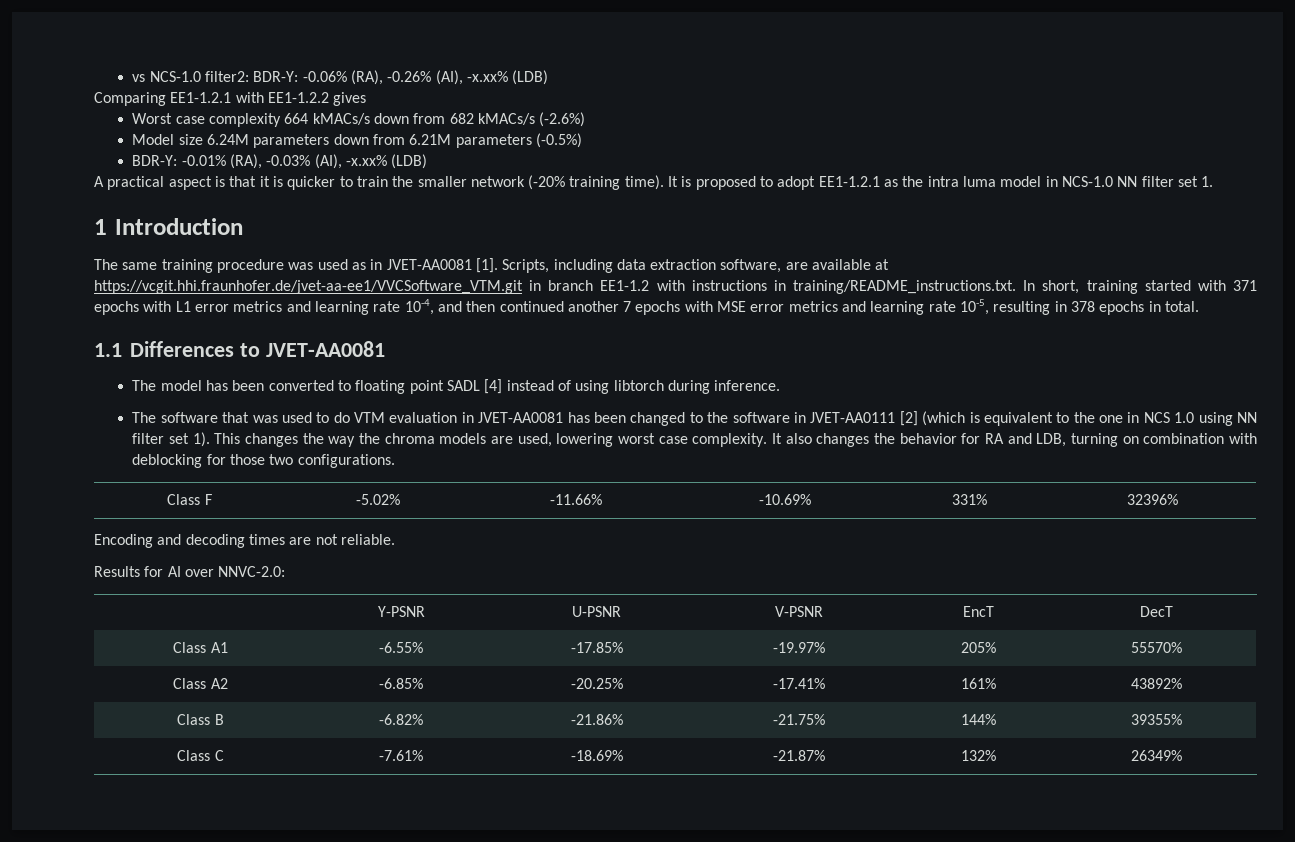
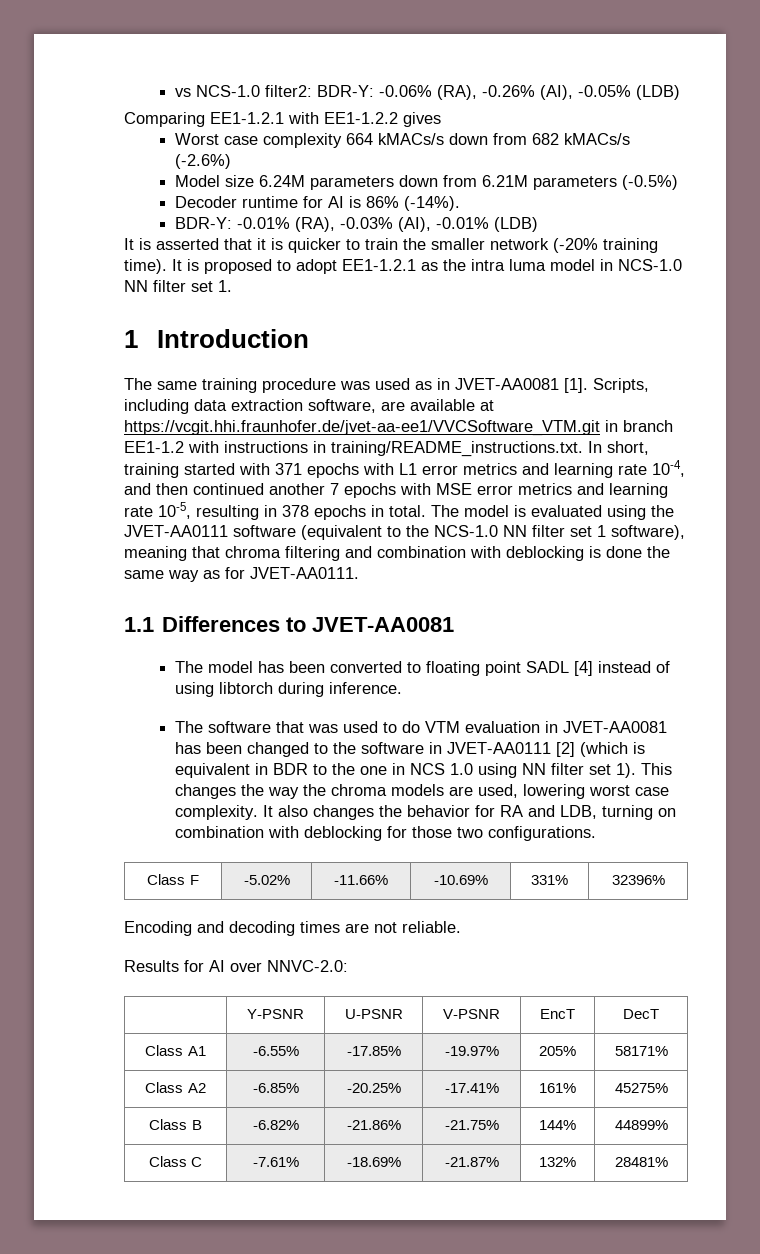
[466,71,508,82] -x.xx% -> [578,85,632,97] -0.05%
(582, 140) none -> [175,196,461,211] // Decoder runtime for AI is 86% (-14%).
[345,154,428,169] [94,176,225,190] -x.xx% (LDB) // A practical aspect is -> [436,217,539,232] [124,238,219,250] -0.01% (LDB) // It is asserted
(1199, 306) none -> [431,505,674,520] [124,525,685,540] [124,546,670,561] [124,567,359,582] The model is evaluated using the JVET-AA0111 software (equivalent to the NCS-1.0 NN filter set 1 software), meaning that chroma filtering and combination with deblocking is done the same way as for JVET-AA0111.
(1053, 419) none -> [255,763,309,775] in BDR
[1131,642,1182,653] 55570% -> [614,1046,668,1056] 58171%
[1131,678,1182,689] 43892% -> [614,1083,668,1093] 45275%
[1131,714,1182,725] 39355% -> [614,1120,668,1130] 44899%
[1131,750,1182,761] 26349% -> [614,1157,668,1167] 28481%

